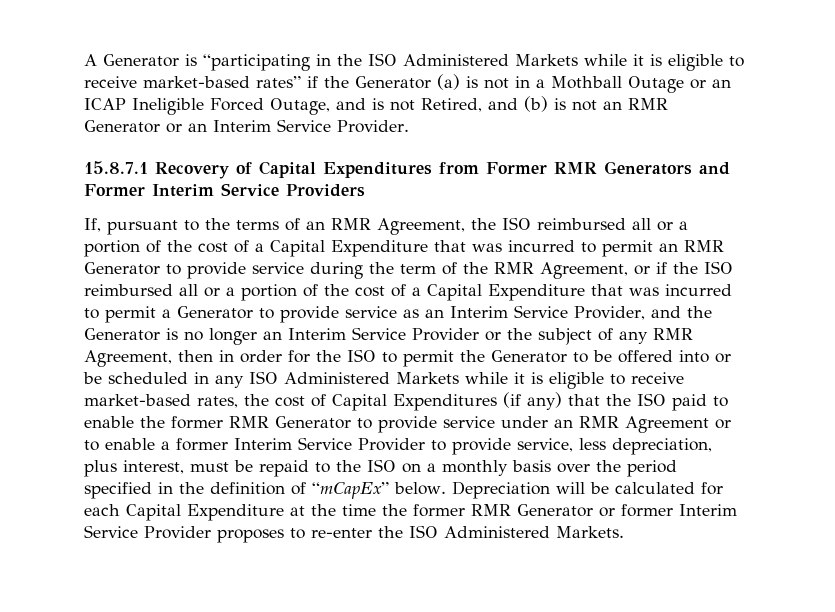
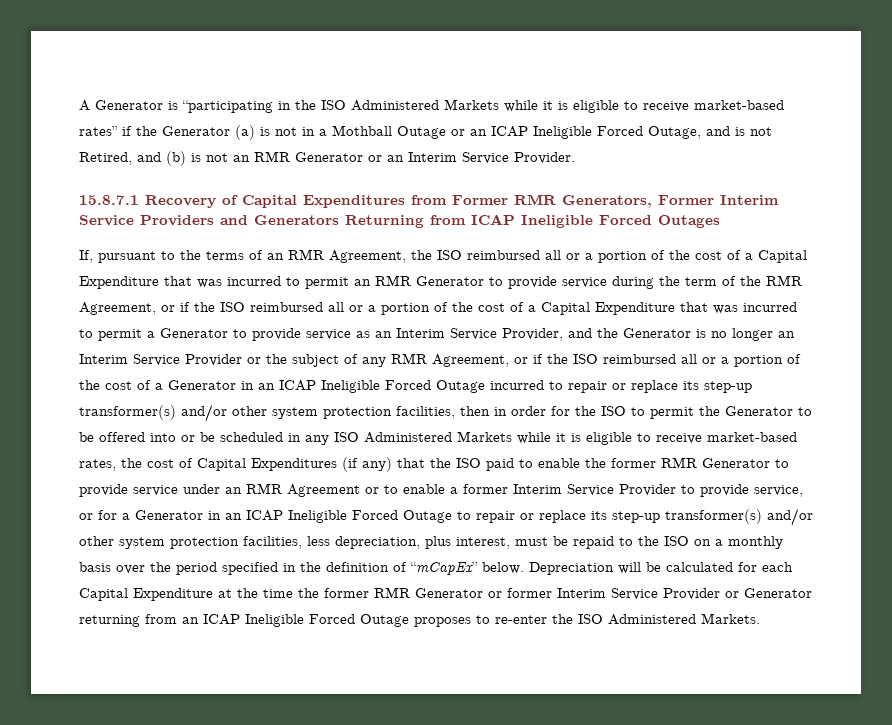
[604,161,730,175] Generators and -> [562,195,652,208] Generators,
(365, 190) none -> [220,214,720,228] and Generators Returning from ICAP Ineligible Forced Outages
(172, 358) none -> [514,354,801,367] [79,380,752,393] [79,404,455,422] or if the ISO reimbursed all or a portion of the cost of a Generator in an ICAP Ineligible Forced Outage incurred to repair or replace its step-up transformer(s) and/or other system protection facilities,
(573, 445) none -> [79,508,813,526] [79,536,302,549] or for a Generator in an ICAP Ineligible Forced Outage to repair or replace its step-up transformer(s) and/or other system protection facilities,
(211, 532) none -> [725,588,812,598] [79,614,409,627] or Generator returning from an ICAP Ineligible Forced Outage

